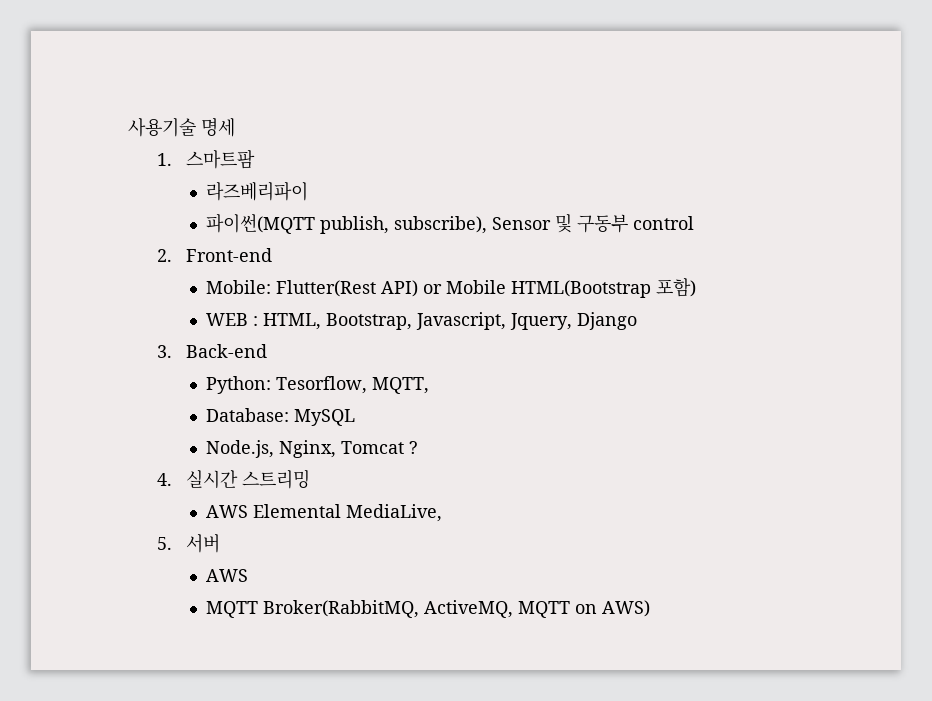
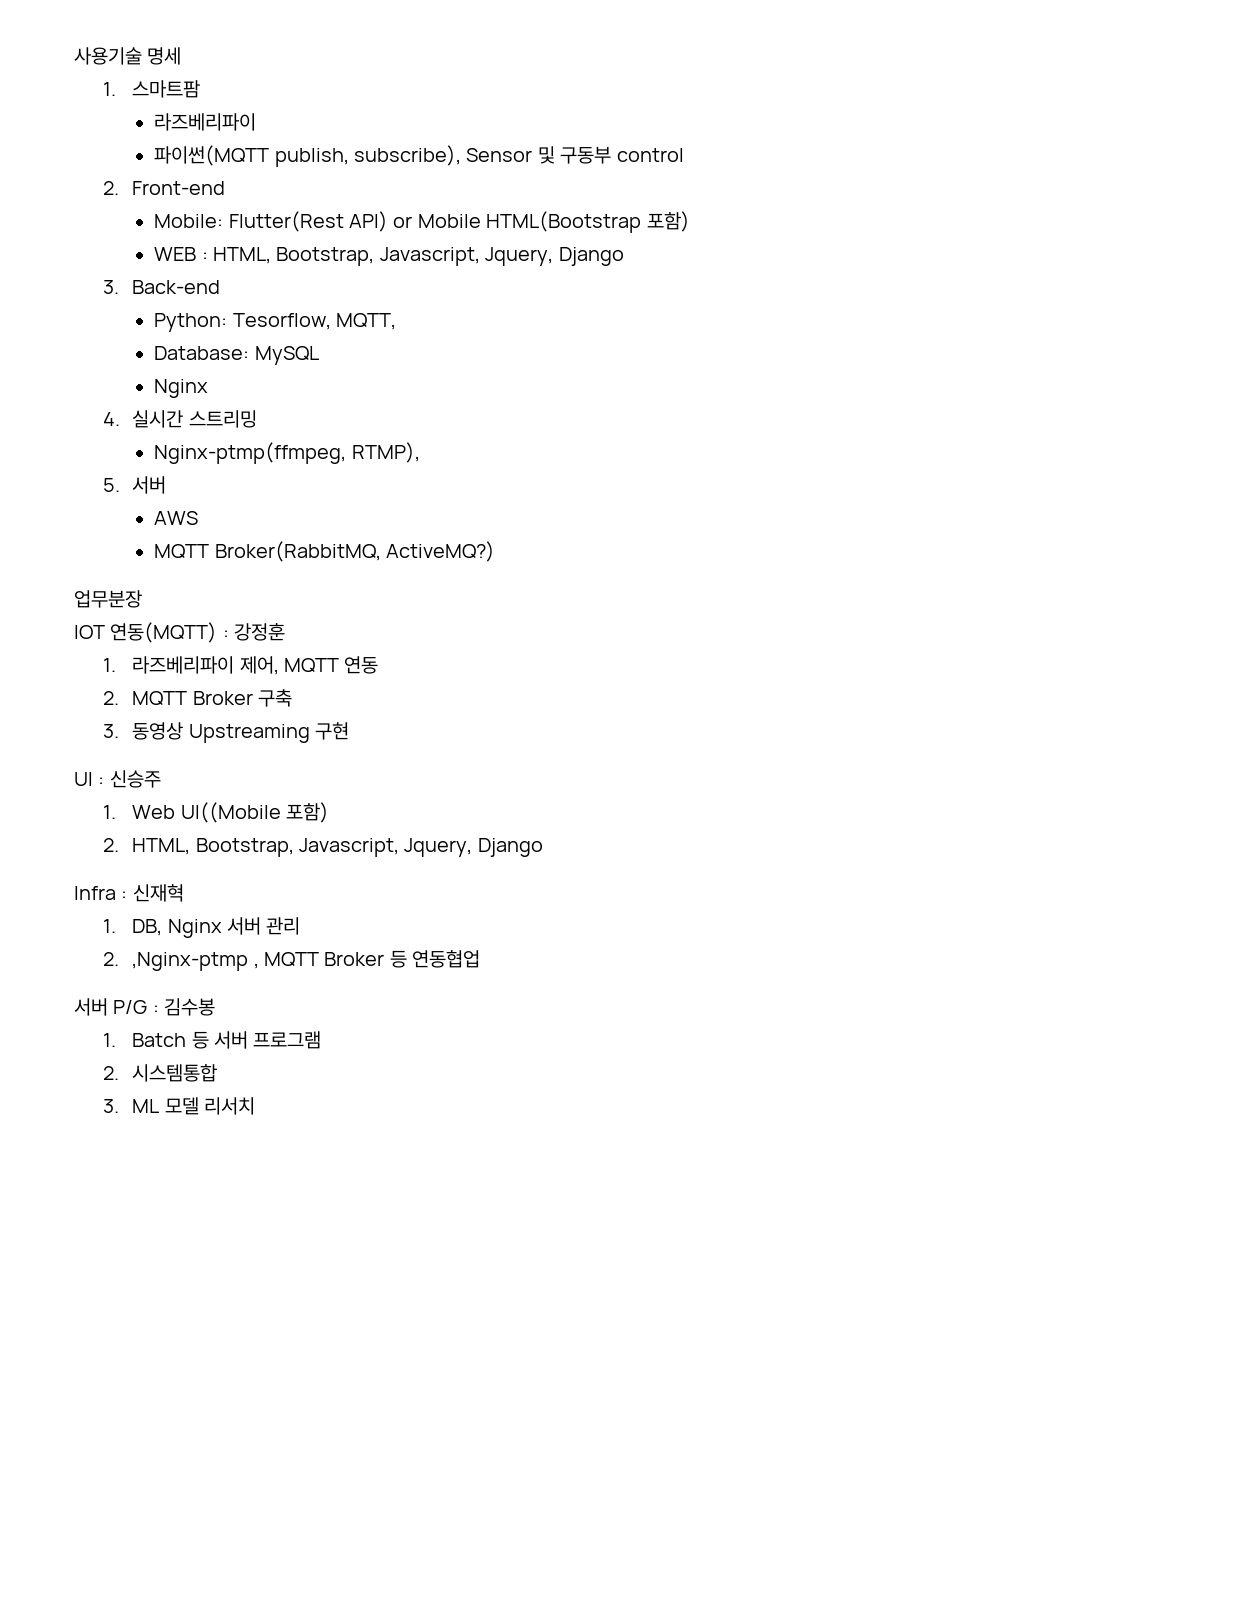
[206,440,419,458] Node.js, Nginx, Tomcat ? -> [154,379,209,398] Nginx
[206,504,443,522] AWS Elemental MediaLive, -> [154,442,420,464] Nginx-ptmp(ffmpeg, RTMP),
[424,600,651,618] ActiveMQ, MQTT on AWS) -> [385,541,495,562] [74,590,142,608] [74,622,286,643] [103,656,379,675] [103,689,292,707] [103,722,349,743] [74,770,161,788] [103,802,329,823] [103,838,543,857] [74,884,184,902] [103,917,301,938] [103,950,481,971] [74,998,216,1016] [103,1031,322,1049] [103,1064,218,1082] [103,1097,255,1115] ActiveMQ?) // 업무분장 // IOT 연동(MQTT) : 강정훈 // 1. 라즈베리파이 제어, MQTT 연동 // 2. MQTT Broker 구축 // 3. 동영상 Upstreaming 구현 // UI : 신승주 // 1. Web UI((Mobile 포함) // 2. HTML, Bootstrap, Javascript, Jquery, Django // Infra : 신재혁 // 1. DB, Nginx 서버 관리 // 2. ,Nginx-ptmp , MQTT Broker 등 연동협업 // 서버 P/G : 김수봉 // 1. Batch 등 서버 프로그램 // 2. 시스템통합 // 3. ML 모델 리서치

